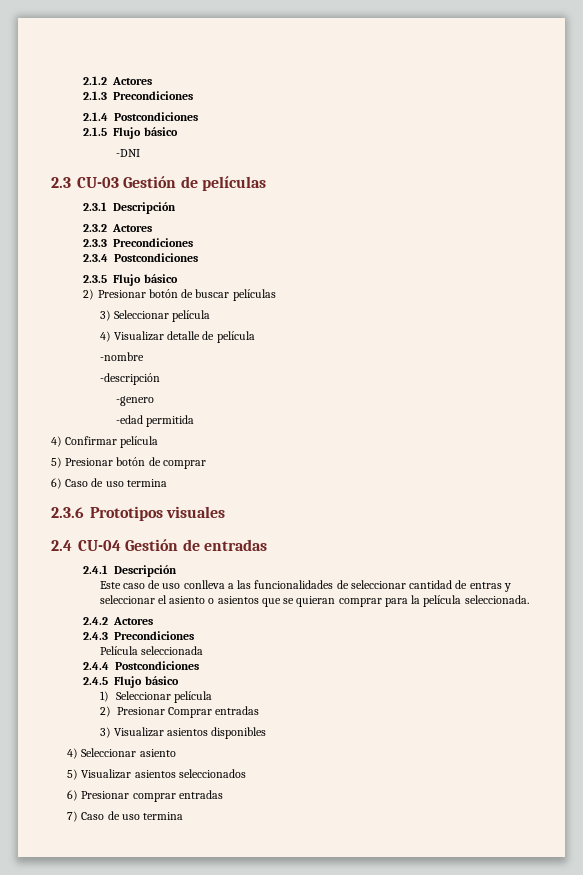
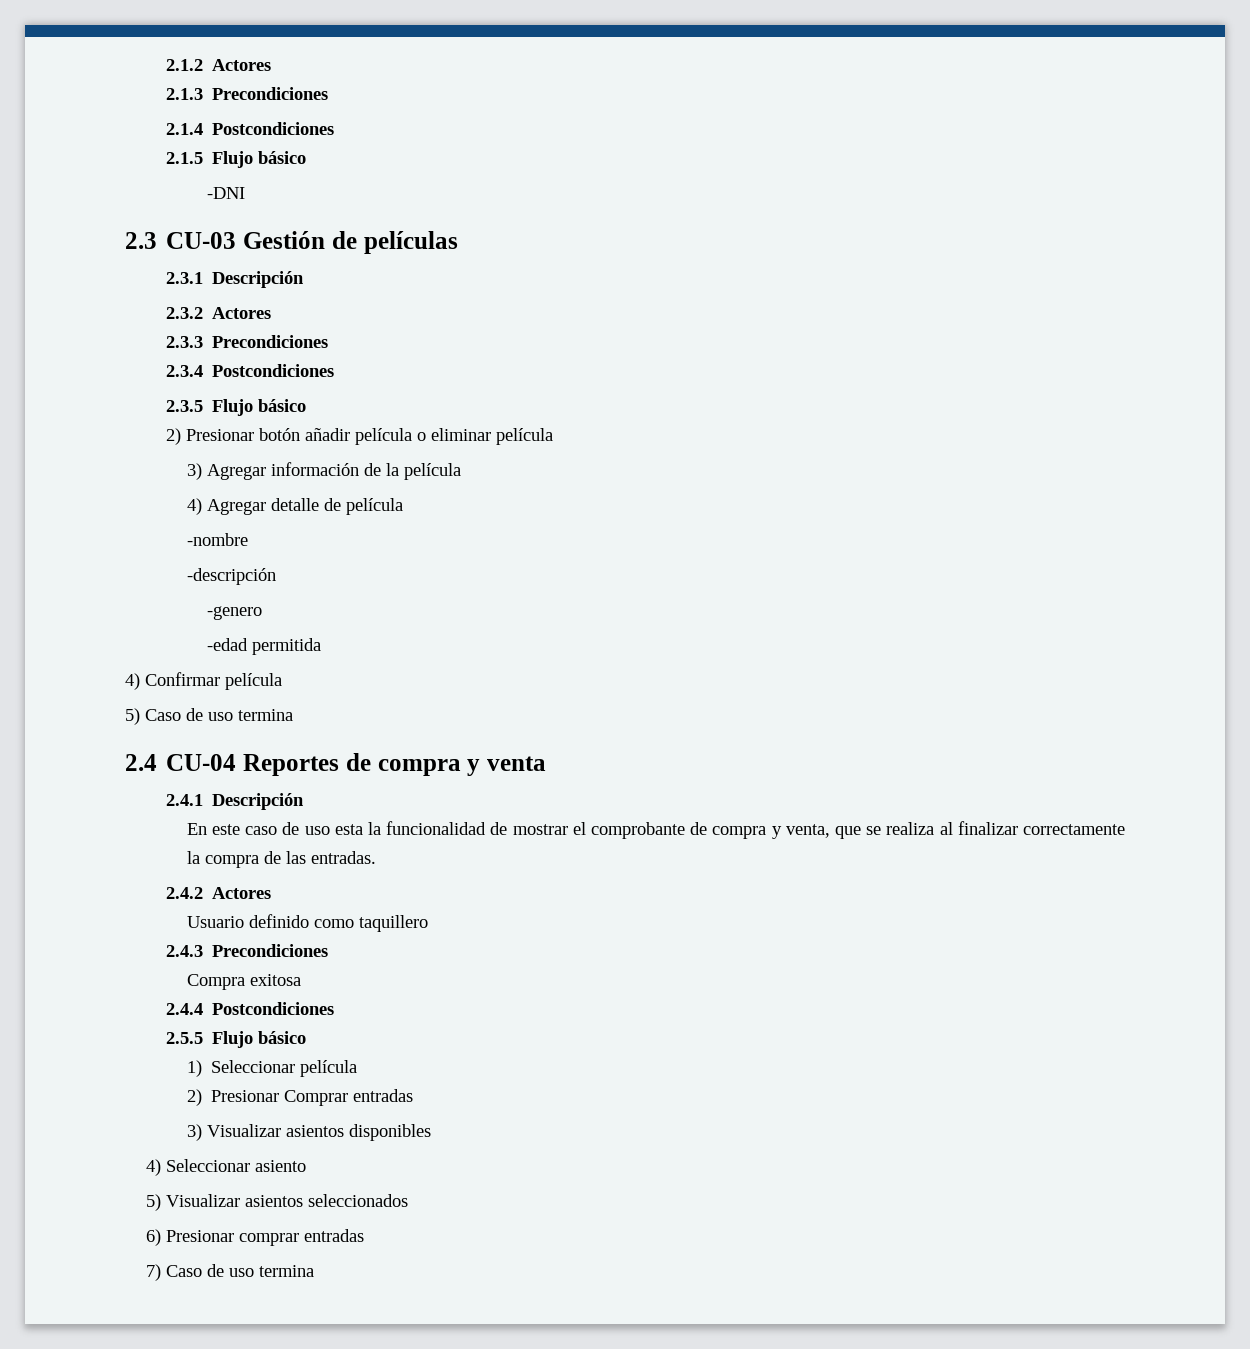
[181,289,276,301] [99,310,169,321] de buscar películas // 3) Seleccionar -> [305,428,554,445] [186,462,399,480] añadir película o eliminar película // 3) Agregar información de la
[113,331,164,341] Visualizar -> [206,499,266,515] Agregar
[65,457,206,469] [51,478,62,489] Presionar botón de comprar // 6) -> (140, 716) none
[51,506,226,521] [51,539,267,551] 2.3.6 Prototipos visuales // 2.4 CU-04 Gestión de entradas -> [125,753,546,776] 2.4 CU-04 Reportes de compra y venta
[99,581,121,589] Este -> [186,823,241,835] En este
[183,580,511,592] [99,595,529,607] [83,617,154,625] conlleva a las funcionalidades de seleccionar cantidad de entras y seleccionar el asiento o asientos que se quieran comprar para la película seleccionada. // 2.4.2 Actores -> [334,821,1125,839] [186,851,376,868] [166,887,272,899] [186,914,428,932] esta la funcionalidad de mostrar el comprobante de compra y venta, que se realiza al finalizar correctamente la compra de las entradas. // 2.4.2 Actores // Usuario definido como taquillero
[99,646,203,655] Película seleccionada -> [186,974,301,990] Compra exitosa
[83,677,109,685] 2.4.5 -> [166,1032,204,1044] 2.5.5

